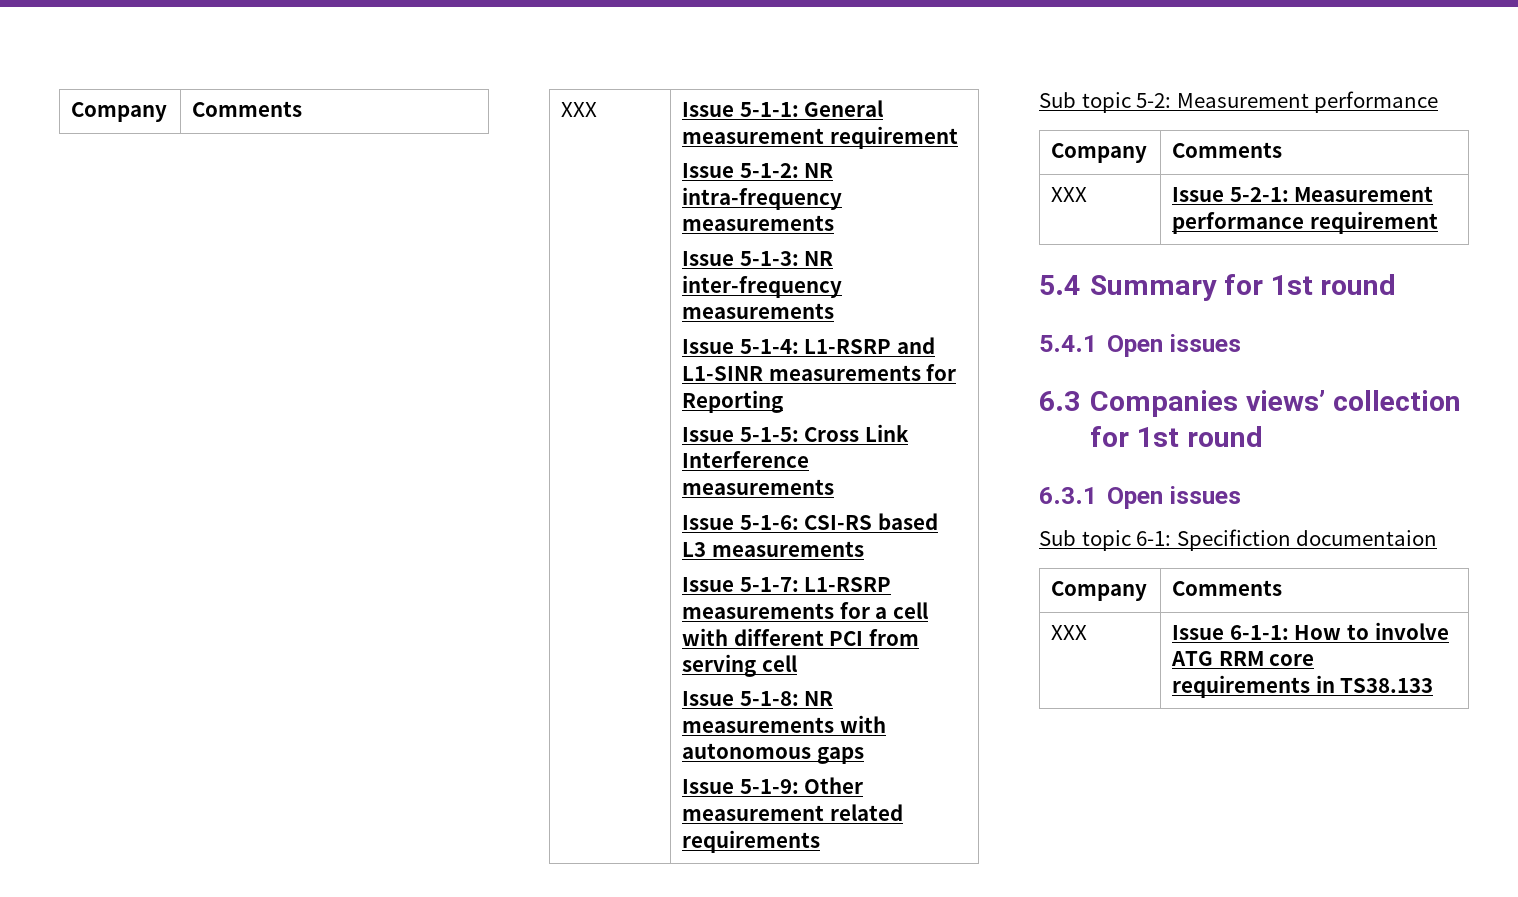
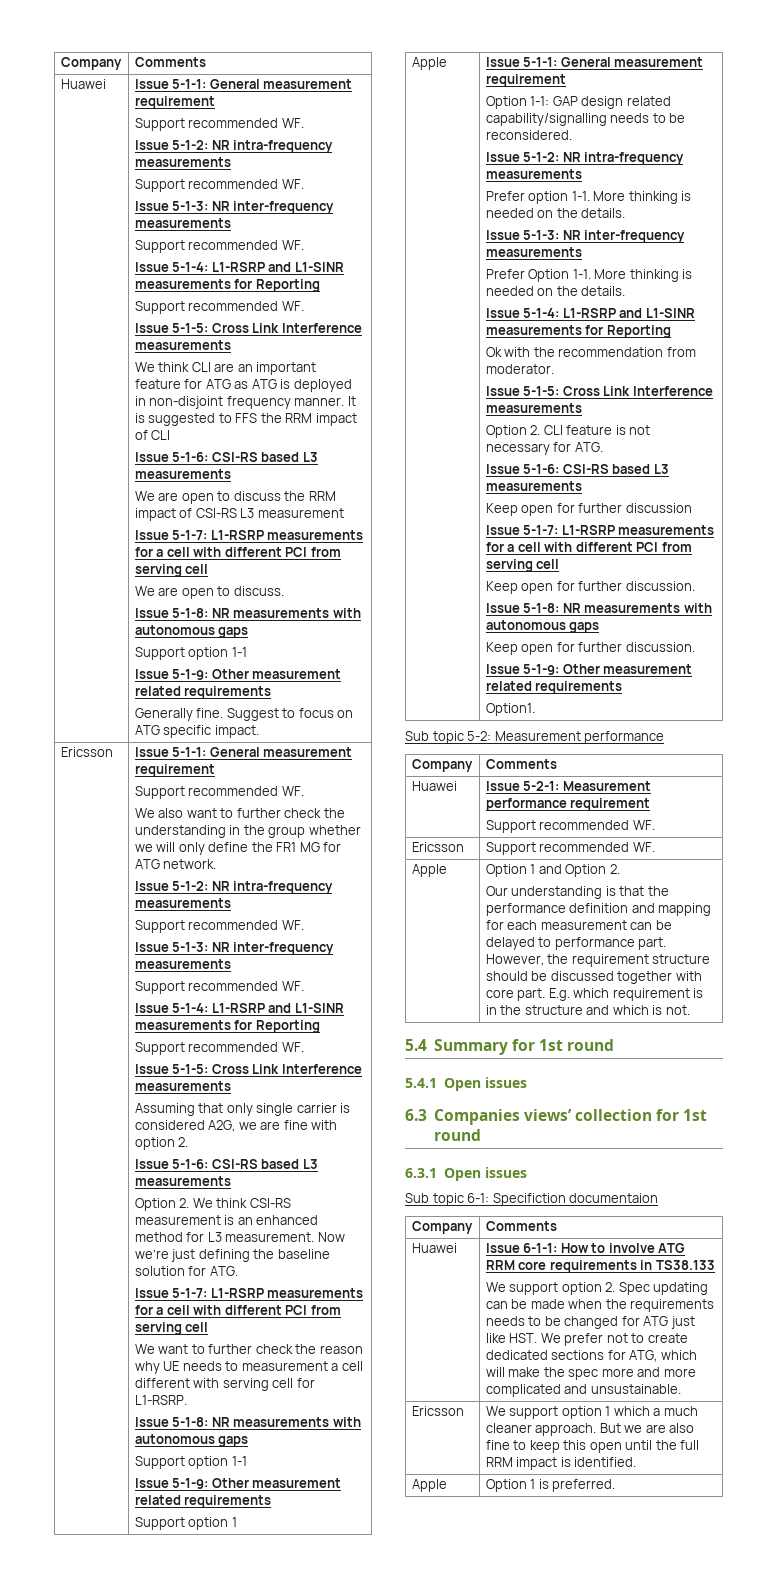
[71,102,168,122] [192,101,303,117] [561,102,598,117] [682,100,884,117] [682,126,958,149] [682,163,834,178] [682,187,843,210] [682,215,835,231] [682,251,834,266] [682,275,843,298] [682,303,835,319] [682,337,935,354] [682,364,957,381] [682,390,784,413] [682,424,909,442] [682,451,810,468] [682,479,835,495] [682,513,938,530] [682,541,864,557] Company | Comments // XXX | Issue 5-1-1: General measurement requirement // Issue 5-1-2: NR intra-frequency measurements // Issue 5-1-3: NR inter-frequency measurements // Issue 5-1-4: L1-RSRP and L1-SINR measurements for Reporting // Issue 5-1-5: Cross Link Interference measurements // Issue 5-1-6: CSI-RS based L3 measurements -> [60,57,122,70] [134,57,206,67] [60,79,106,89] [134,79,353,89] [134,96,215,109] [134,118,304,131] [134,140,334,153] [134,157,231,167] [134,179,304,192] [134,201,335,214] [134,218,231,228] [134,240,304,253] [134,262,344,272] [134,279,320,292] [134,301,304,314] [134,323,362,333] [134,340,231,350] [134,362,317,375] [134,379,352,392] [134,396,356,409] [134,413,357,426] [134,430,171,440] [134,452,318,462] [134,469,231,479] [134,491,336,504] [134,508,344,521] Company | Comments // Huawei | Issue 5-1-1: General measurement requirement // Support recommended WF. // Issue 5-1-2: NR intra-frequency measurements // Support recommended WF. // Issue 5-1-3: NR inter-frequency measurements // Support recommended WF. // Issue 5-1-4: L1-RSRP and L1-SINR measurements for Reporting // Support recommended WF. // Issue 5-1-5: Cross Link Interference measurements // We think CLI are an important feature for ATG as ATG is deployed in non-disjoint frequency manner. It is suggested to FFS the RRM impact of CLI // Issue 5-1-6: CSI-RS based L3 measurements // We are open to discuss the RRM impact of CSI-RS L3 measurement
[682,691,834,706] [682,715,886,733] [682,743,864,764] [682,777,864,794] [682,804,903,821] [682,830,821,853] // Issue 5-1-8: NR measurements with autonomous gaps // Issue 5-1-9: Other measurement related requirements -> [134,586,284,599] [134,608,361,618] [134,625,249,638] [134,647,247,660] [134,669,342,680] [134,686,272,699] [134,708,354,721] [134,725,259,738] [60,747,113,757] [134,747,353,757] [134,764,215,777] [134,786,304,799] [134,808,345,818] [134,825,361,838] [134,842,342,855] [134,859,217,869] [134,881,334,894] [134,898,231,908] [134,920,304,933] [134,942,335,955] [134,959,231,969] [134,981,304,994] [134,1003,344,1013] [134,1020,320,1033] [134,1042,304,1055] [134,1064,362,1074] [134,1081,231,1091] [134,1103,351,1116] [134,1120,338,1132] [134,1137,189,1150] [134,1159,318,1169] [134,1176,231,1186] [134,1198,291,1211] [134,1215,319,1225] [134,1232,345,1242] [134,1249,330,1262] [134,1266,238,1276] [134,1288,364,1298] [134,1305,341,1315] [134,1322,209,1335] [134,1344,363,1354] [134,1361,363,1374] [134,1378,315,1391] [134,1395,187,1405] [134,1417,361,1427] [134,1434,249,1447] [134,1456,247,1469] [134,1478,342,1489] [134,1495,272,1508] [134,1517,237,1530] [411,57,447,70] [485,57,704,67] [485,74,566,87] [485,96,671,109] [485,113,686,126] [485,130,572,140] [485,152,685,165] [485,169,582,179] [485,191,692,204] [485,208,626,218] [485,230,686,243] [485,247,582,257] [485,269,693,282] [485,286,626,296] [485,308,695,318] [485,325,671,338] [485,347,696,357] [485,364,554,374] [485,386,713,396] [485,403,582,413] [485,425,651,438] [485,442,603,455] [485,464,669,474] [485,481,582,491] [485,503,692,516] [485,525,715,535] [485,542,692,552] [485,559,560,572] [485,581,695,594] [485,603,712,613] [485,620,600,633] [485,642,695,655] [485,664,693,675] [485,681,623,694] [485,703,535,716] // We are open to discuss. // Issue 5-1-8: NR measurements with autonomous gaps // Support option 1-1 // Issue 5-1-9: Other measurement related requirements // Generally fine. Suggest to focus on ATG specific impact. // Ericsson | Issue 5-1-1: General measurement requirement // Support recommended WF. // We also want to further check the understanding in the group whether we will only define the FR1 MG for ATG network. // Issue 5-1-2: NR intra-frequency measurements // Support recommended WF. // Issue 5-1-3: NR inter-frequency measurements // Support recommended WF. // Issue 5-1-4: L1-RSRP and L1-SINR measurements for Reporting // Support recommended WF. // Issue 5-1-5: Cross Link Interference measurements // Assuming that only single carrier is considered A2G, we are fine with option 2. // Issue 5-1-6: CSI-RS based L3 measurements // Option 2. We think CSI-RS measurement is an enhanced method for L3 measurement. Now we’re just defining the baseline solution for ATG. // Issue 5-1-7: L1-RSRP measurements for a cell with different PCI from serving cell // We want to further check the reason why UE needs to measurement a cell different with serving cell for L1-RSRP. // Issue 5-1-8: NR measurements with autonomous gaps // Support option 1-1 // Issue 5-1-9: Other measurement related requirements // Support option 1 // Apple | Issue 5-1-1: General measurement requirement // Option 1-1: GAP design related capability/signalling needs to be reconsidered. // Issue 5-1-2: NR intra-frequency measurements // Prefer option 1-1. More thinking is needed on the details. // Issue 5-1-3: NR inter-frequency measurements // Prefer Option 1-1. More thinking is needed on the details. // Issue 5-1-4: L1-RSRP and L1-SINR measurements for Reporting // Ok with the recommendation from moderator. // Issue 5-1-5: Cross Link Interference measurements // Option 2. CLI feature is not necessary for ATG. // Issue 5-1-6: CSI-RS based L3 measurements // Keep open for further discussion // Issue 5-1-7: L1-RSRP measurements for a cell with different PCI from serving cell // Keep open for further discussion. // Issue 5-1-8: NR measurements with autonomous gaps // Keep open for further discussion. // Issue 5-1-9: Other measurement related requirements // Option1.
[1051,187,1088,202] XXX -> [411,781,457,791] Huawei
(1438, 222) none -> [485,820,655,833] [411,842,464,852] [485,842,655,855] [411,864,447,877] [485,864,620,877] [485,886,669,899] [485,903,712,916] [485,920,672,930] [485,937,667,950] [485,954,711,967] [485,971,702,984] [485,988,704,1001] [485,1005,690,1015] // Support recommended WF. // Ericsson | Support recommended WF. // Apple | Option 1 and Option 2. // Our understanding is that the performance definition and mapping for each measurement can be delayed to performance part. However, the requirement structure should be discussed together with core part. E.g. which requirement is in the structure and which is not.
[1051,625,1088,640] XXX -> [411,1243,457,1253] Huawei
(1434, 685) none -> [485,1282,709,1295] [485,1299,715,1312] [485,1316,695,1329] [485,1333,688,1346] [485,1350,697,1362] [485,1367,696,1380] [485,1384,681,1397] [411,1406,464,1416] [485,1406,698,1419] [485,1423,695,1436] [485,1440,700,1453] [485,1457,637,1470] [411,1479,447,1492] [485,1479,616,1492] // We support option 2. Spec updating can be made when the requirements needs to be changed for ATG just like HST. We prefer not to create dedicated sections for ATG, which will make the spec more and more complicated and unsustainable. // Ericsson | We support option 1 which a much cleaner approach. But we are also fine to keep this open until the full RRM impact is identified. // Apple | Option 1 is preferred.

